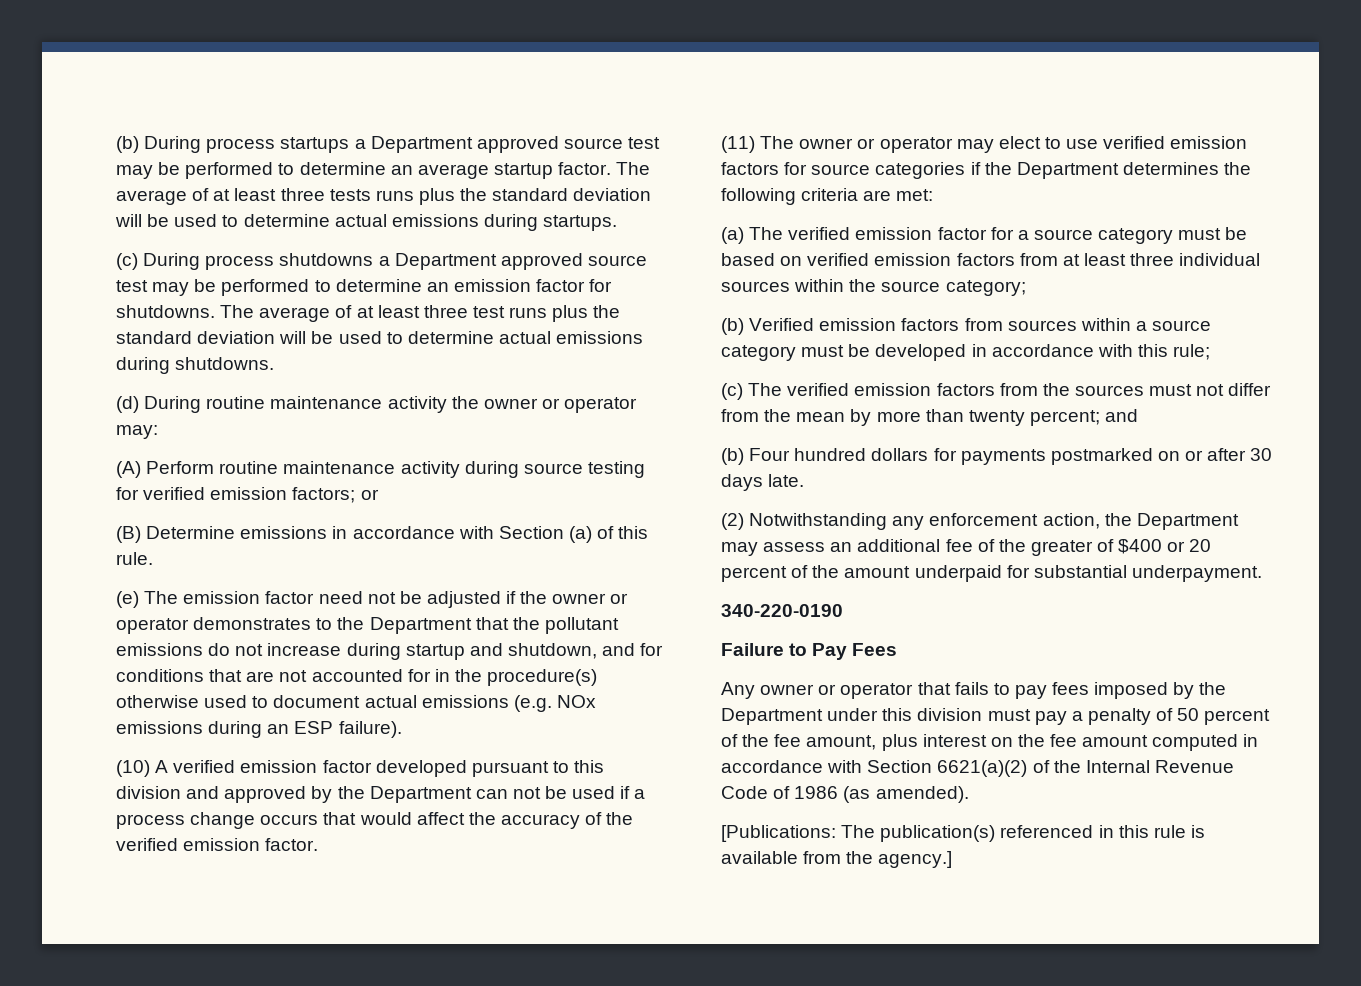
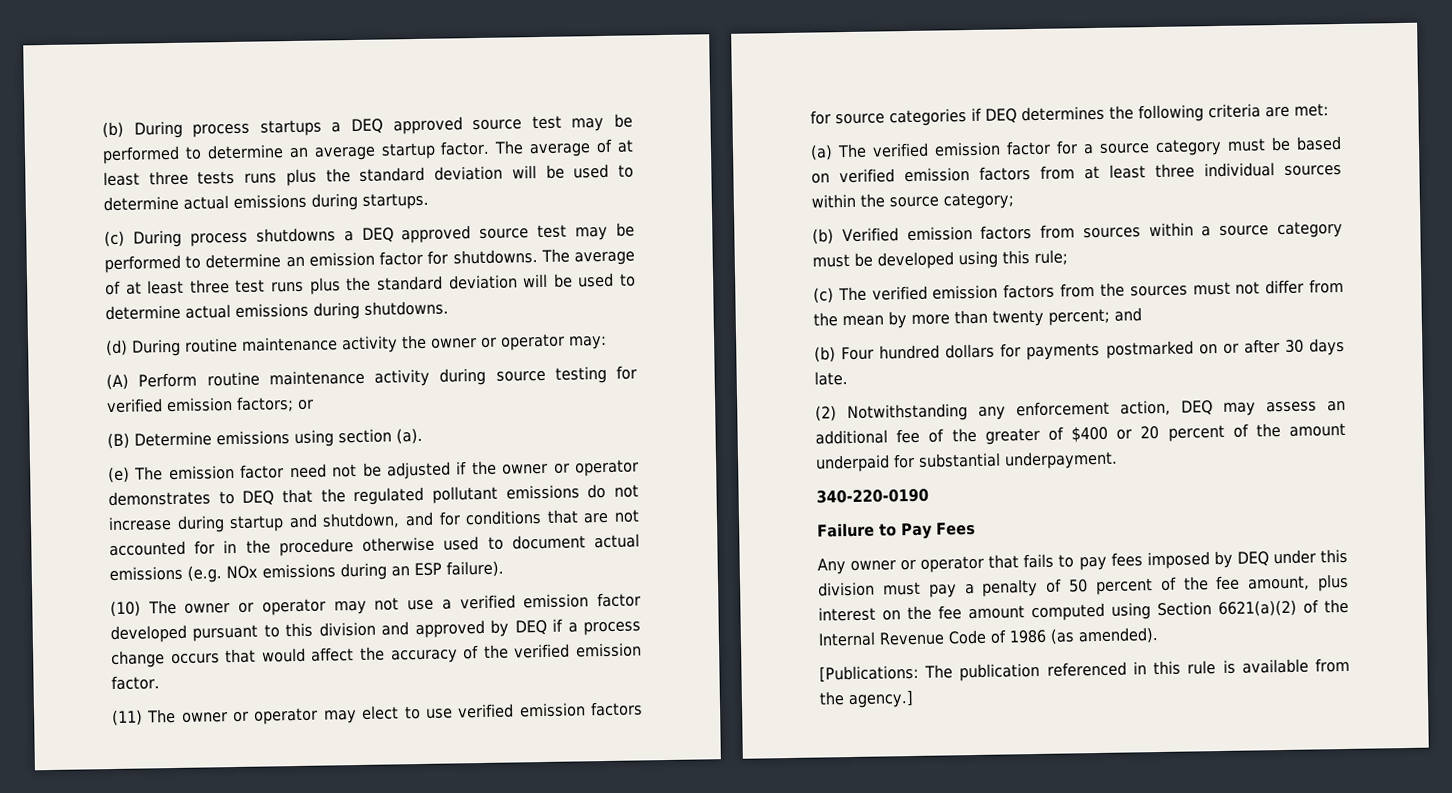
[370,136,473,153] Department -> [351,118,383,135] DEQ
[394,253,497,270] Department -> [361,227,394,243] DEQ
[332,526,649,543] [116,552,153,565] in accordance with Section (a) of this rule. -> [294,427,423,448] using section (a).
[337,617,472,634] the Department -> [242,490,275,506] DEQ
(540, 623) none -> [353,486,425,506] regulated
[487,669,598,686] procedure(s) -> [278,538,354,557] procedure
[155,760,169,773] A -> [147,597,452,616] The owner or operator may not use a
[337,786,616,803] the Department can not be used -> [514,619,547,636] DEQ
[984,162,1119,179] the Department -> [985,108,1017,124] DEQ
[971,344,1133,357] in accordance with -> [958,250,998,269] using
[1104,513,1239,530] the Department -> [1181,400,1213,416] DEQ
[1199,682,1227,695] [721,708,823,725] the Department -> [1236,551,1269,567] DEQ
[1243,734,1259,747] [721,760,863,773] in accordance with -> [1111,602,1151,620] using
[880,825,996,842] publication(s) -> [959,662,1041,682] publication

